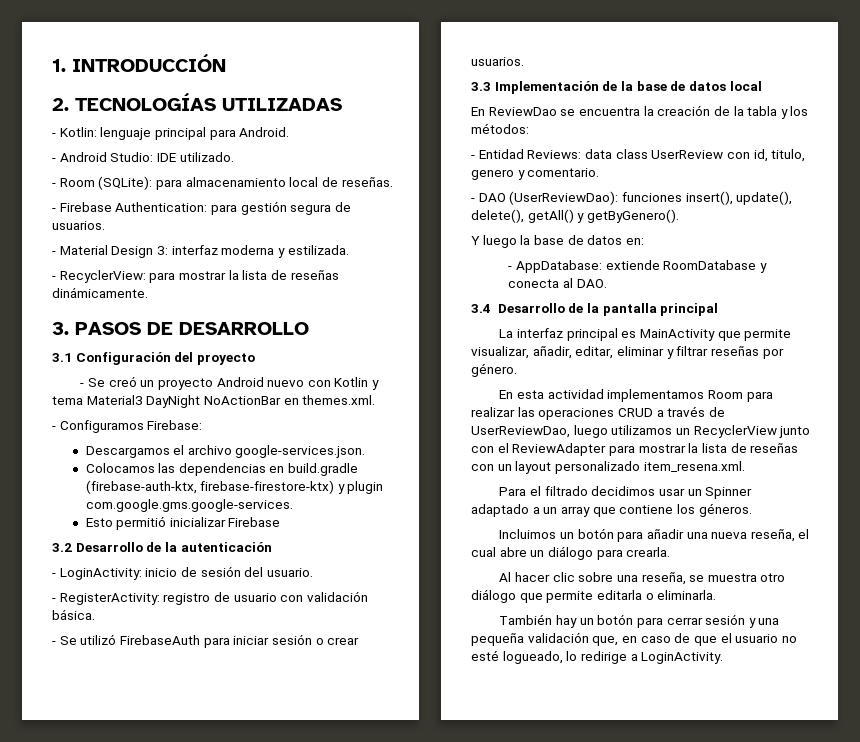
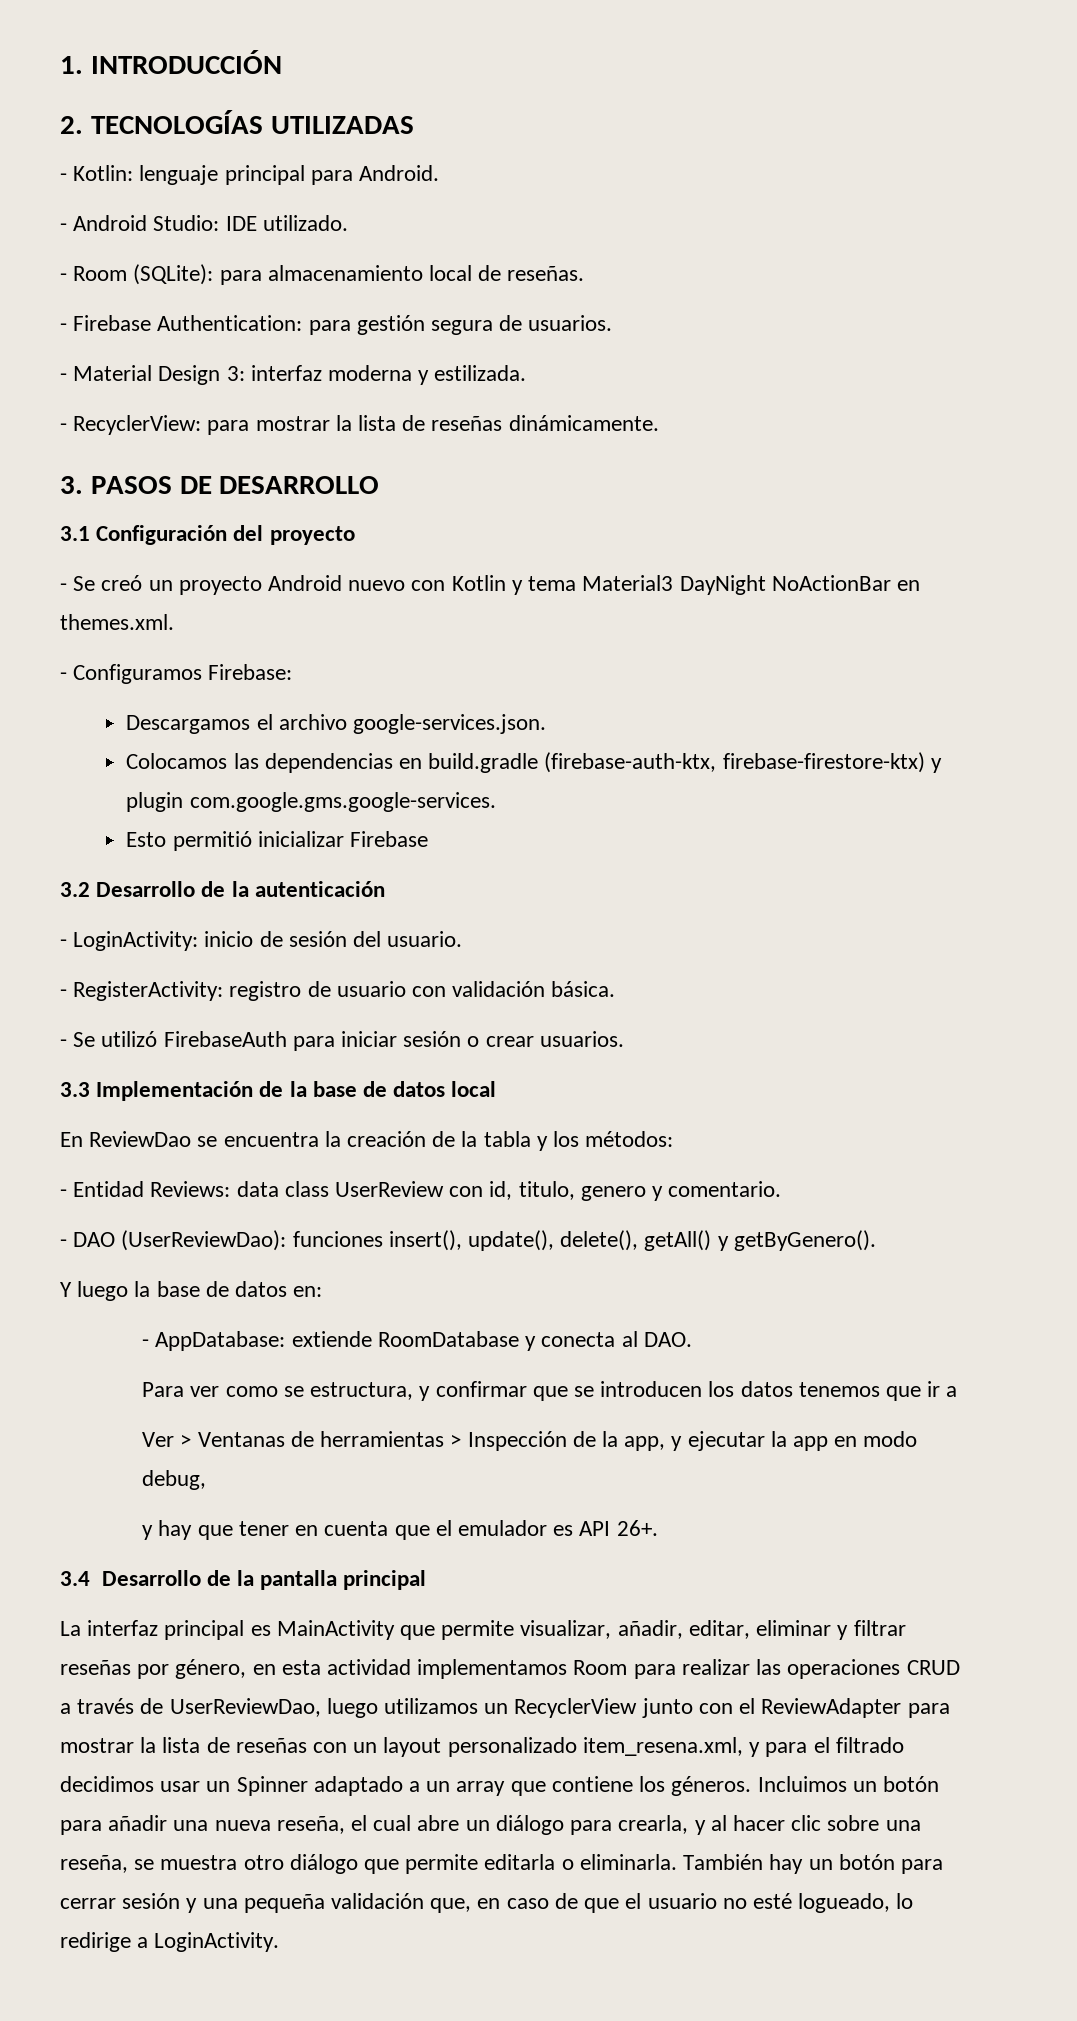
(607, 283) none -> [142,1381,958,1401] [142,1431,918,1451] [142,1470,207,1490] [142,1520,658,1540] // Para ver como se estructura, y confirmar que se introducen los datos tenemos que ir a // Ver > Ventanas de herramientas > Inspección de la app, y ejecutar la app en modo debug, // y hay que tener en cuenta que el emulador es API 26+.
[471,363,517,377] [499,390,514,399] género. // En -> [175,1659,276,1679] género, en
[643,461,745,472] [499,487,527,496] item_resena.xml. // Para -> [582,1737,808,1757] item_resena.xml, y para
(752, 510) // -> (752, 1786) none
[626,547,671,557] [499,572,512,582] crearla. // Al -> [618,1815,727,1835] crearla, y al
(717, 595) // -> (677, 1862) none

